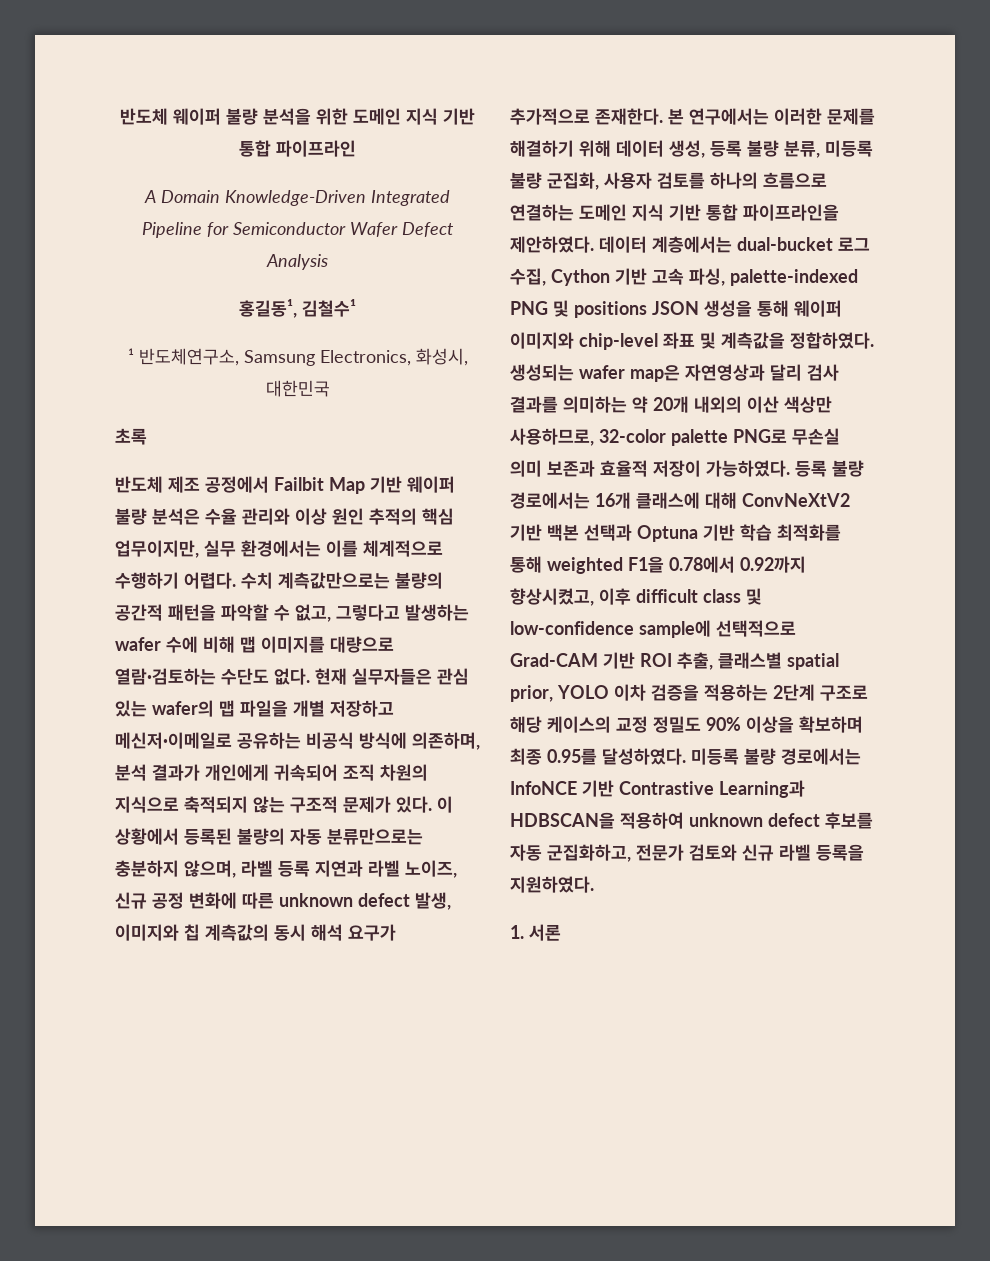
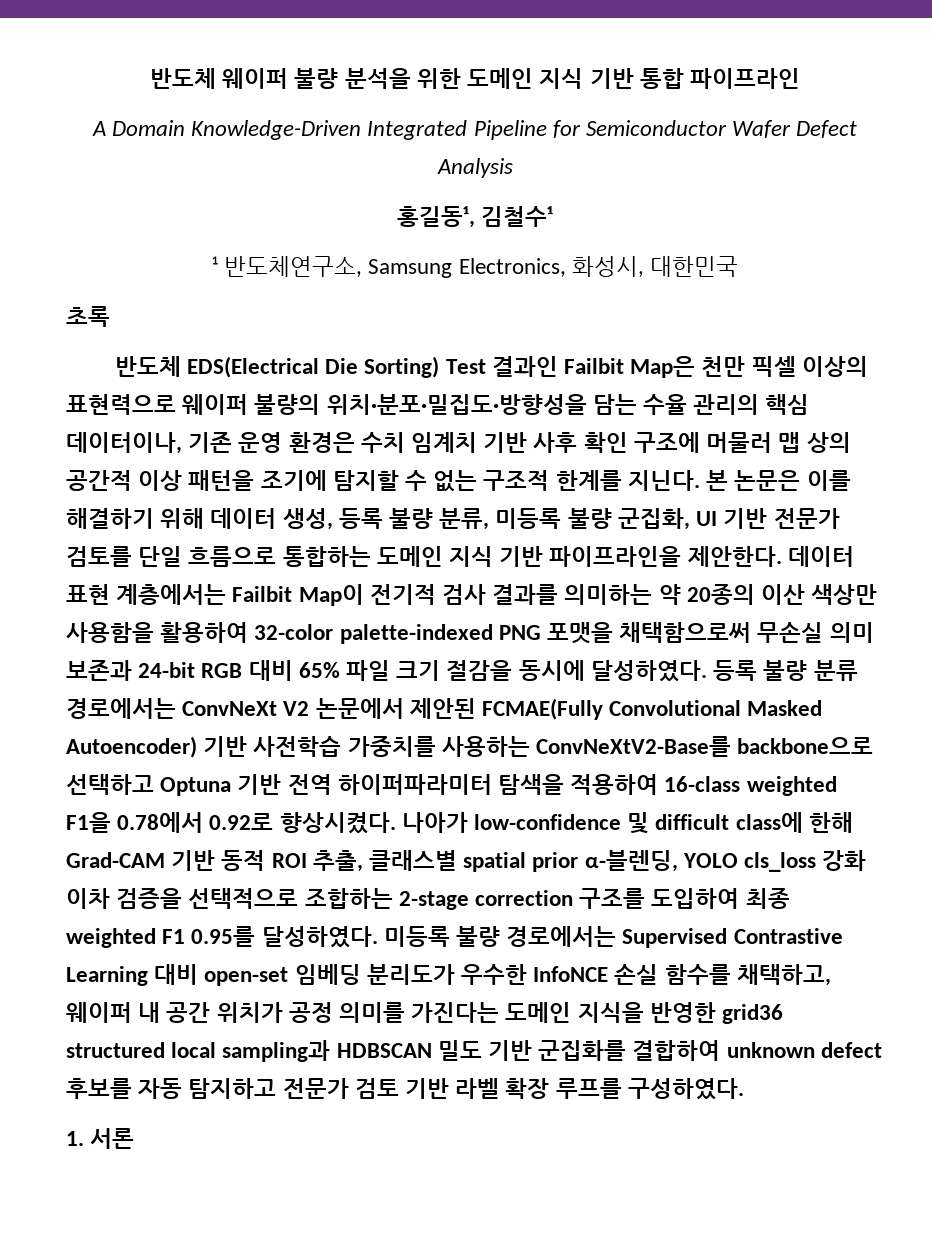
[168,476,455,494] [115,508,454,525] [115,540,443,558] [115,572,443,589] [115,604,469,622] [115,636,394,653] [115,668,469,685] [115,700,394,717] [115,732,480,750] [115,764,428,781] [115,796,453,813] [115,828,423,845] [115,860,457,878] [115,892,451,910] [115,924,396,941] [510,108,875,125] 제조 공정에서 Failbit Map 기반 웨이퍼 불량 분석은 수율 관리와 이상 원인 추적의 핵심 업무이지만, 실무 환경에서는 이를 체계적으로 수행하기 어렵다. 수치 계측값만으로는 불량의 공간적 패턴을 파악할 수 없고, 그렇다고 발생하는 wafer 수에 비해 맵 이미지를 대량으로 열람·검토하는 수단도 없다. 현재 실무자들은 관심 있는 wafer의 맵 파일을 개별 저장하고 메신저·이메일로 공유하는 비공식 방식에 의존하며, 분석 결과가 개인에게 귀속되어 조직 차원의 지식으로 축적되지 않는 구조적 문제가 있다. 이 상황에서 등록된 불량의 자동 분류만으로는 충분하지 않으며, 라벨 등록 지연과 라벨 노이즈, 신규 공정 변화에 따른 unknown defect 발생, 이미지와 칩 계측값의 동시 해석 요구가 추가적으로 존재한다. 본 연구에서는 이러한 문제를 -> [186,356,868,378] [66,394,810,415] [66,432,851,454] [66,470,851,492] EDS(Electrical Die Sorting) Test 결과인 Failbit Map은 천만 픽셀 이상의 표현력으로 웨이퍼 불량의 위치·분포·밀집도·방향성을 담는 수율 관리의 핵심 데이터이나, 기존 운영 환경은 수치 임계치 기반 사후 확인 구조에 머물러 맵 상의 공간적 이상 패턴을 조기에 탐지할 수 없는 구조적 한계를 지닌다. 본 논문은 이를
[604,172,827,189] [510,204,839,221] [510,236,870,253] [510,268,858,286] [510,300,842,318] [510,332,874,350] [510,364,839,382] [510,396,832,413] [510,428,840,446] [510,460,864,477] [510,492,850,509] [510,524,841,542] [510,556,806,574] [510,588,762,606] [510,620,796,638] 사용자 검토를 하나의 흐름으로 연결하는 도메인 지식 기반 통합 파이프라인을 제안하였다. 데이터 계층에서는 dual-bucket 로그 수집, Cython 기반 고속 파싱, palette-indexed PNG 및 positions JSON 생성을 통해 웨이퍼 이미지와 chip-level 좌표 및 계측값을 정합하였다. 생성되는 wafer map은 자연영상과 달리 검사 결과를 의미하는 약 20개 내외의 이산 색상만 사용하므로, 32-color palette PNG로 무손실 의미 보존과 효율적 저장이 가능하였다. 등록 불량 경로에서는 16개 클래스에 대해 ConvNeXtV2 기반 백본 선택과 Optuna 기반 학습 최적화를 통해 weighted F1을 0.78에서 0.92까지 향상시켰고, 이후 difficult class 및 low-confidence sample에 선택적으로 -> [696,508,840,529] [66,546,854,567] [66,584,878,606] [66,622,874,644] [66,660,858,682] [66,698,823,720] [66,736,874,758] [66,774,837,796] [66,812,853,834] UI 기반 전문가 검토를 단일 흐름으로 통합하는 도메인 지식 기반 파이프라인을 제안한다. 데이터 표현 계층에서는 Failbit Map이 전기적 검사 결과를 의미하는 약 20종의 이산 색상만 사용함을 활용하여 32-color palette-indexed PNG 포맷을 채택함으로써 무손실 의미 보존과 24-bit RGB 대비 65% 파일 크기 절감을 동시에 달성하였다. 등록 불량 분류 경로에서는 ConvNeXt V2 논문에서 제안된 FCMAE(Fully Convolutional Masked Autoencoder) 기반 사전학습 가중치를 사용하는 ConvNeXtV2-Base를 backbone으로 선택하고 Optuna 기반 전역 하이퍼파라미터 탐색을 적용하여 16-class weighted F1을 0.78에서 0.92로 향상시켰다. 나아가 low-confidence 및 difficult class에 한해
(635, 660) none -> [221,850,266,871] 동적
[510,684,868,702] [510,716,863,733] [510,748,542,765] prior, YOLO 이차 검증을 적용하는 2단계 구조로 해당 케이스의 교정 정밀도 90% 이상을 확보하며 최종 -> [532,850,867,872] [66,888,790,910] [66,928,186,948] prior α-블렌딩, YOLO cls_loss 강화 이차 검증을 선택적으로 조합하는 2-stage correction 구조를 도입하여 최종 weighted F1
[510,780,805,798] [510,812,873,829] [510,844,864,862] [510,876,594,893] InfoNCE 기반 Contrastive Learning과 HDBSCAN을 적용하여 unknown defect 후보를 자동 군집화하고, 전문가 검토와 신규 라벨 등록을 지원하였다. -> [622,928,843,948] [66,964,831,986] [66,1002,784,1024] [66,1040,882,1062] [66,1078,744,1100] Supervised Contrastive Learning 대비 open-set 임베딩 분리도가 우수한 InfoNCE 손실 함수를 채택하고, 웨이퍼 내 공간 위치가 공정 의미를 가진다는 도메인 지식을 반영한 grid36 structured local sampling과 HDBSCAN 밀도 기반 군집화를 결합하여 unknown defect 후보를 자동 탐지하고 전문가 검토 기반 라벨 확장 루프를 구성하였다.

